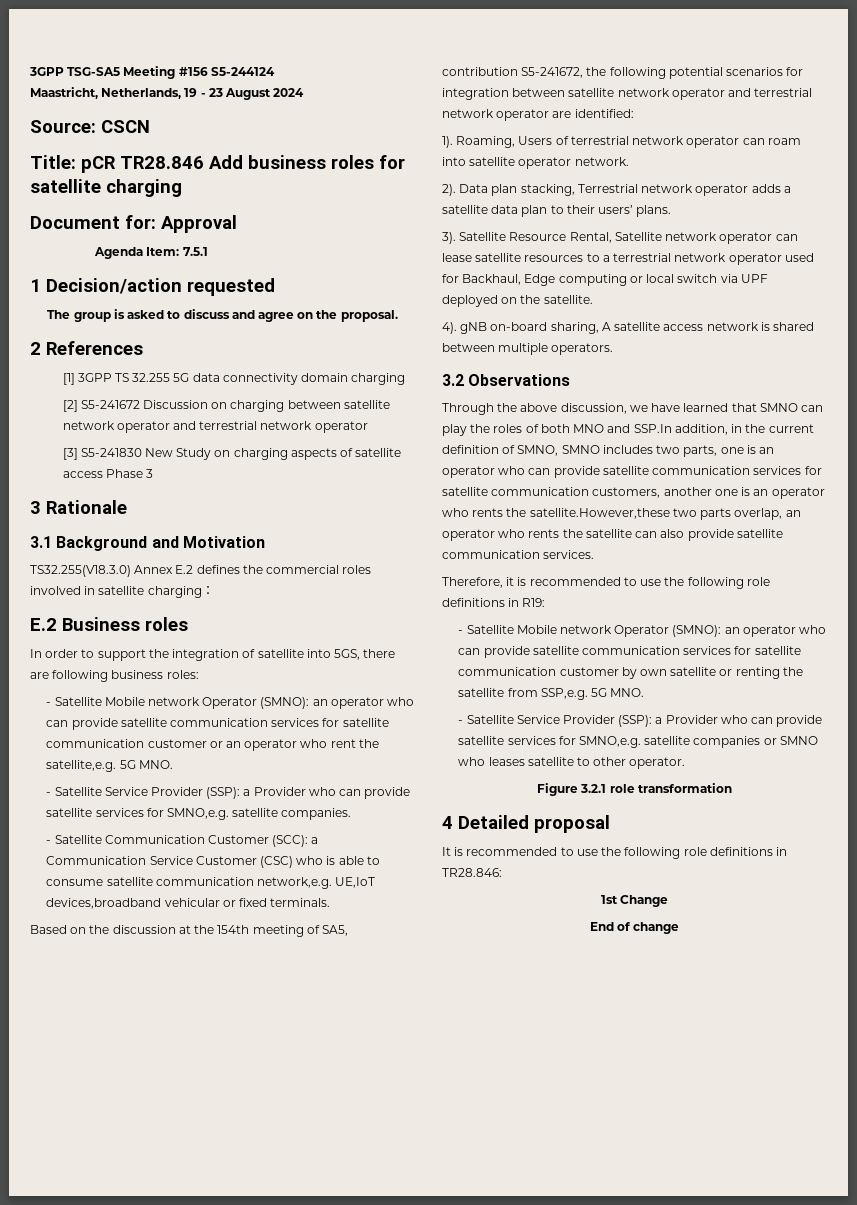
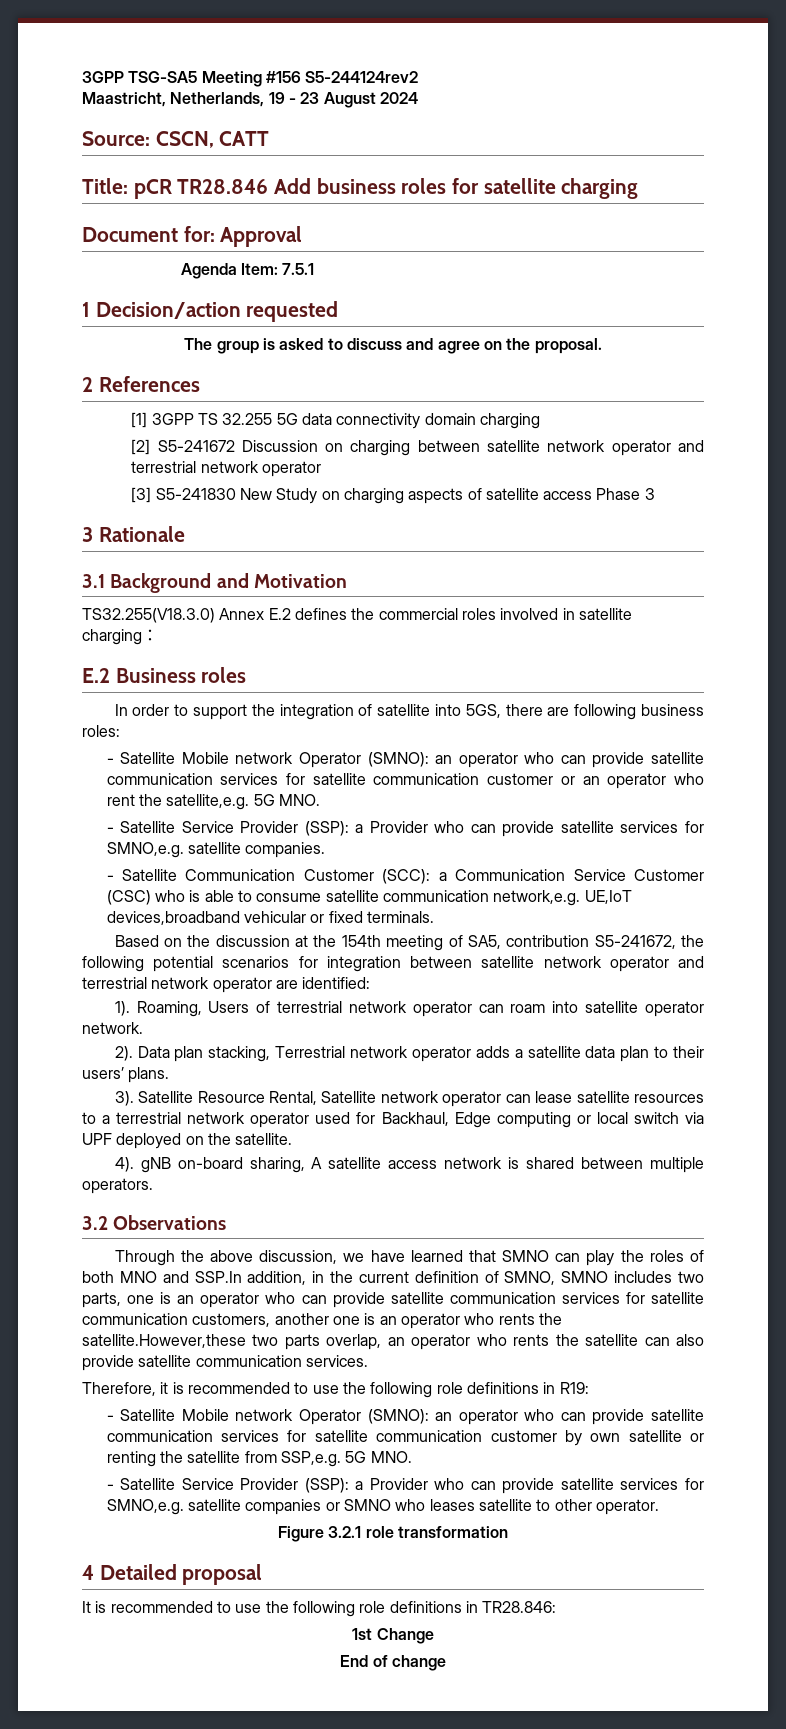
[210,67,275,76] S5-244124 -> [305,71,419,83] S5-244124rev2
[101,120,150,133] CSCN -> [155,131,270,148] CSCN, CATT

